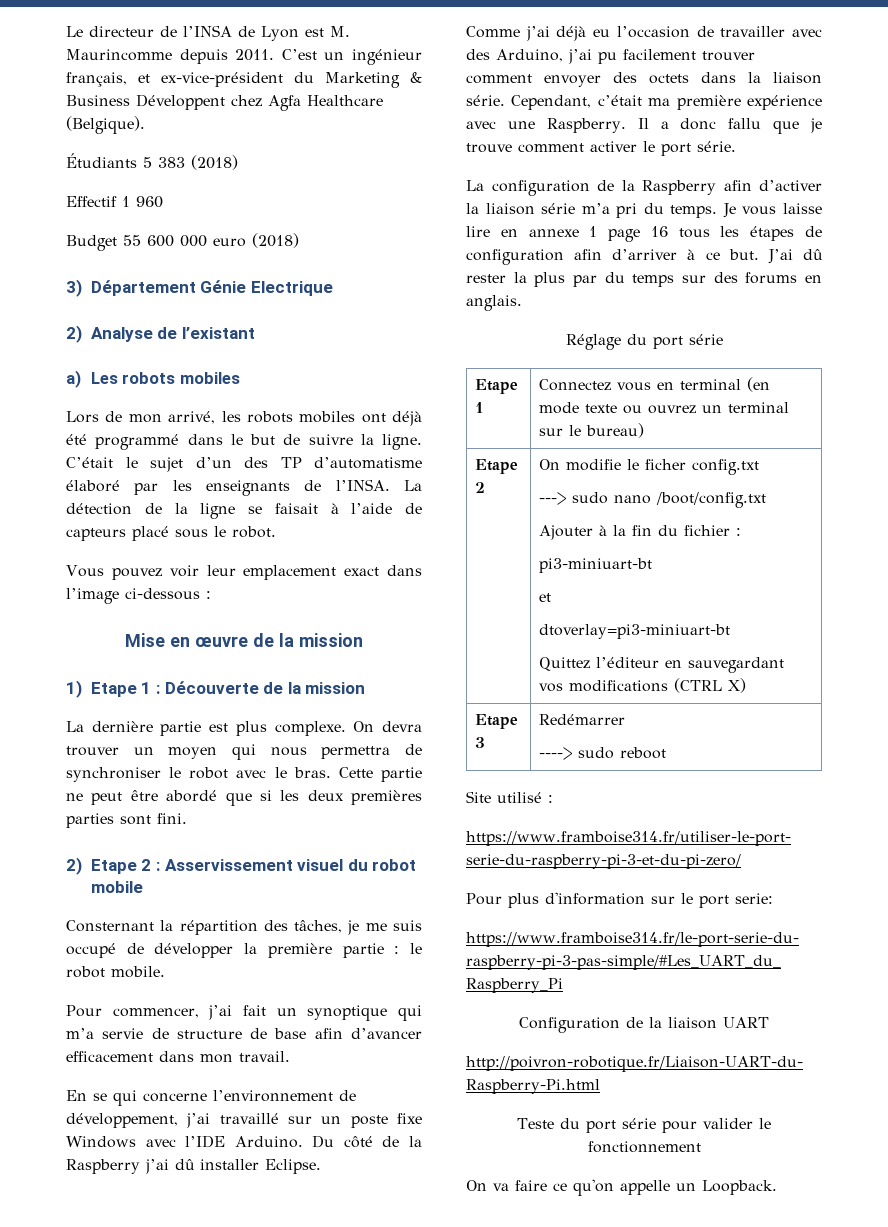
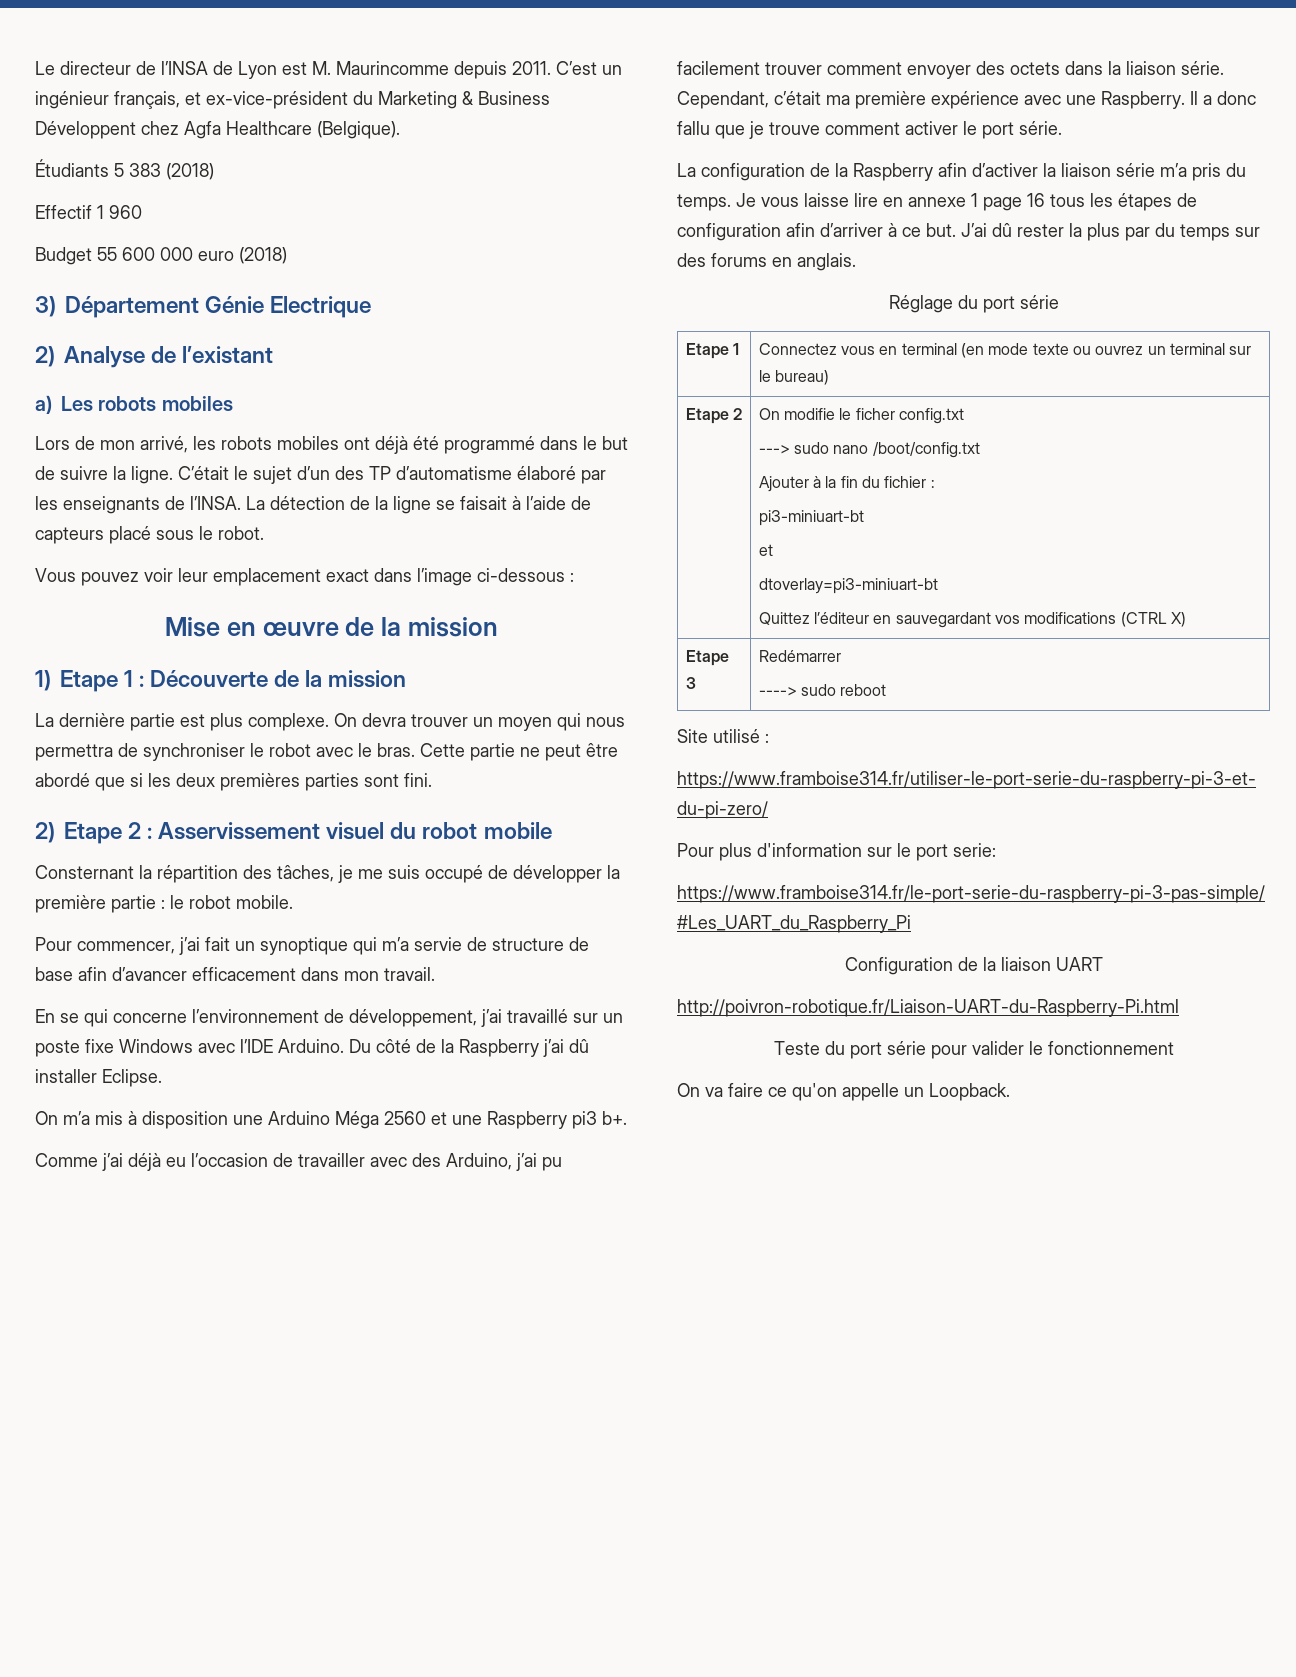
(321, 1166) none -> [35,1111,627,1129] // On m’a mis à disposition une Arduino Méga 2560 et une Raspberry pi3 b+.
[616,203,638,218] pri -> [1192,163,1221,181] pris

